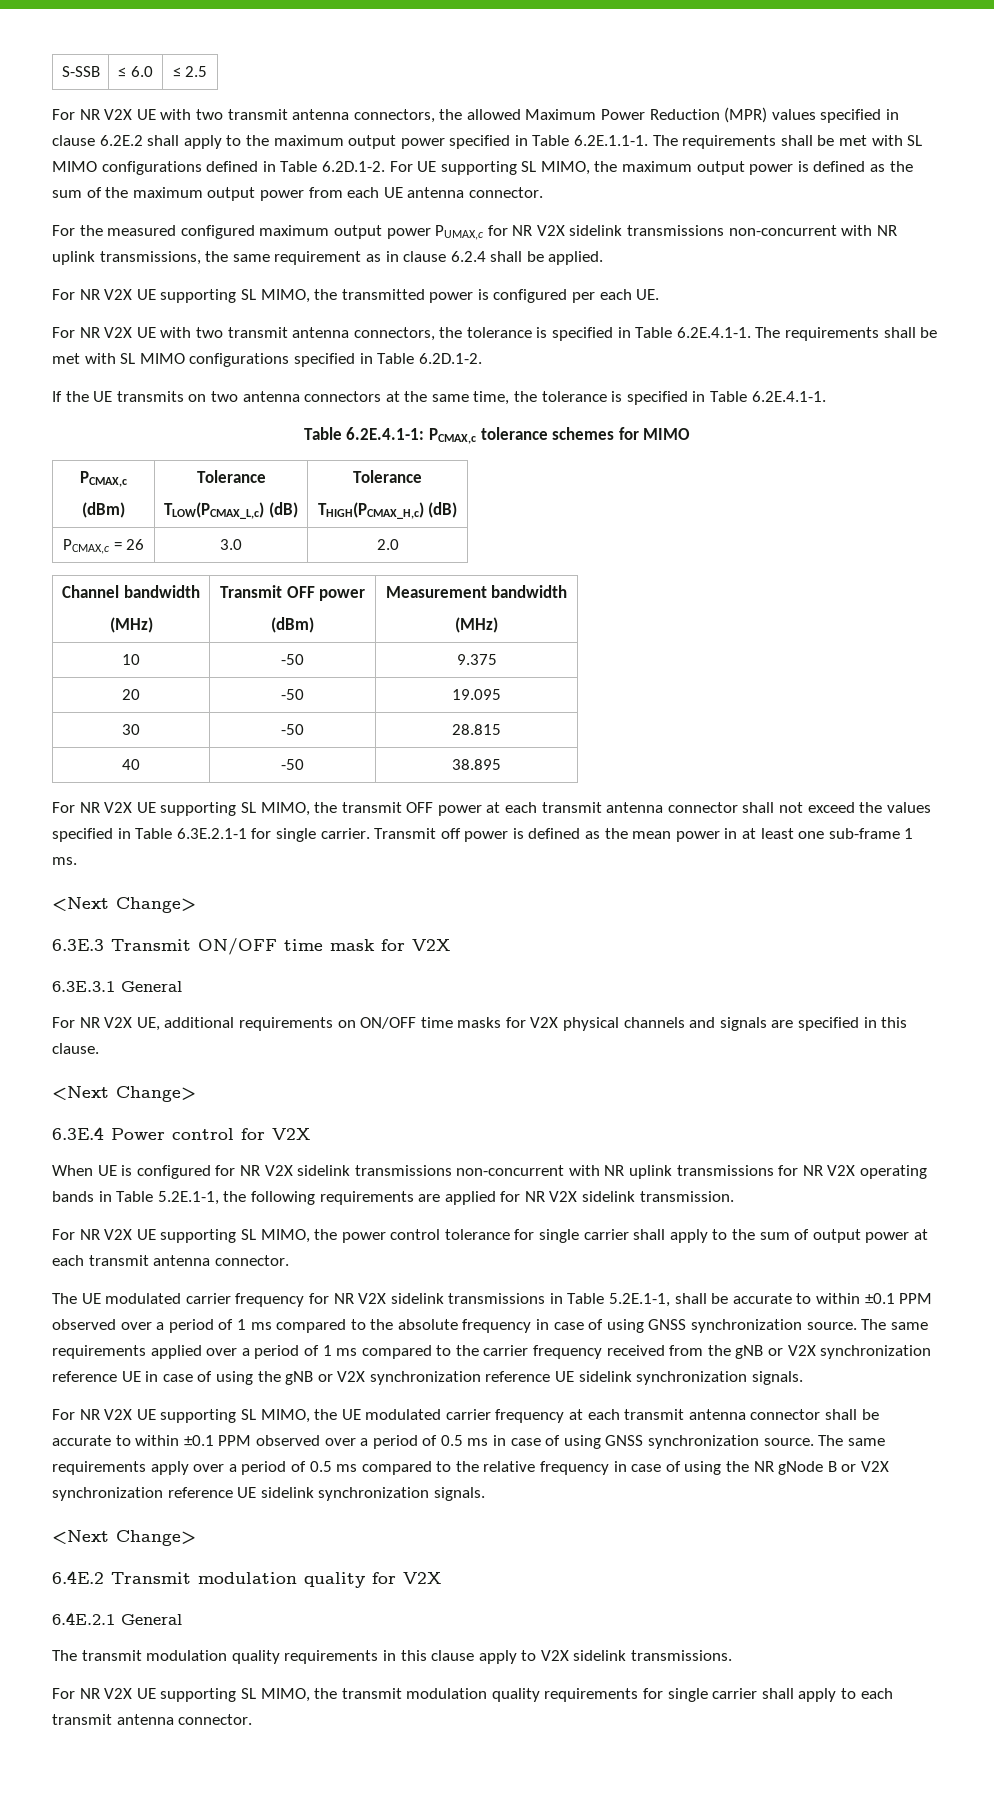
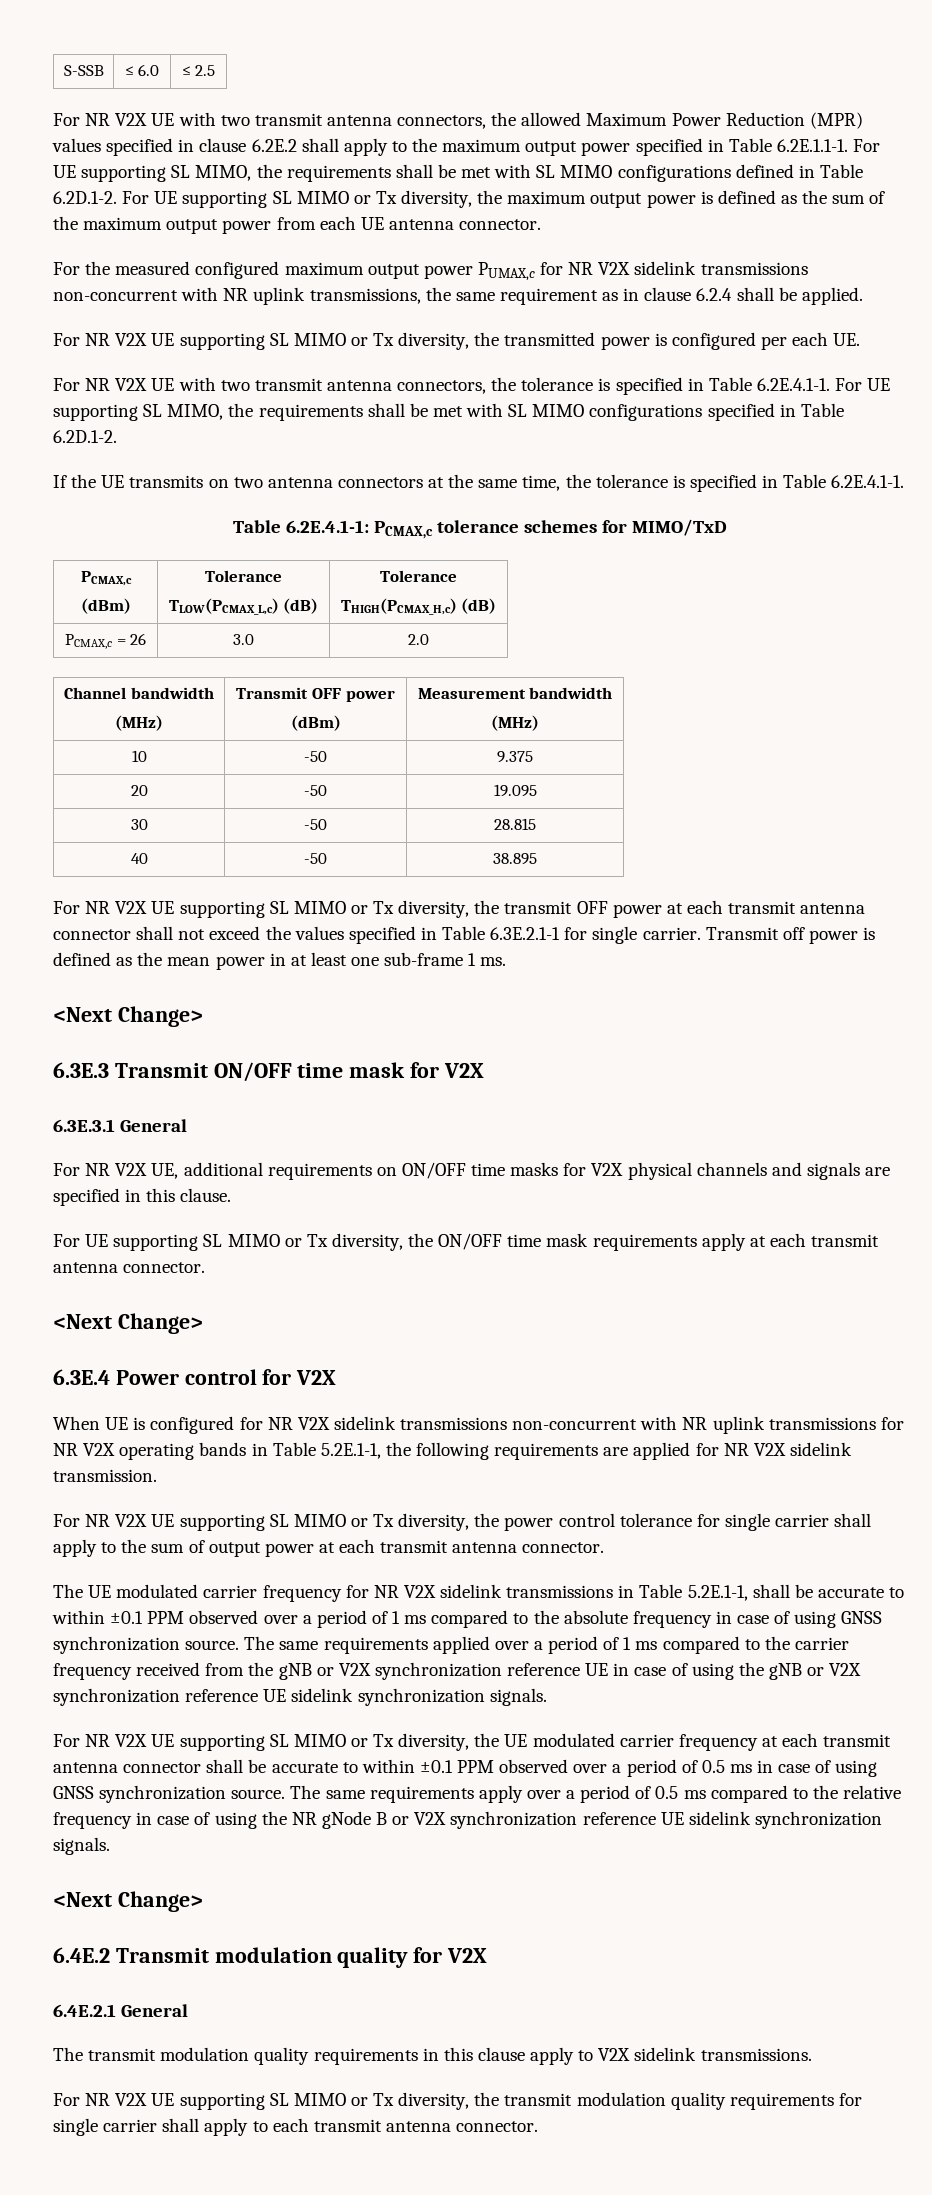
[652,135,678,146] The -> [853,139,881,152] [53,164,282,182] For UE supporting SL MIMO, the
[540,161,590,175] MIMO, -> [296,190,473,208] MIMO or Tx diversity,
[260,289,310,303] MIMO, -> [293,332,470,350] MIMO or Tx diversity,
[755,327,781,338] The -> [835,378,891,391] [53,403,254,421] For UE supporting SL MIMO, the
[643,428,691,440] MIMO -> [632,519,728,536] MIMO/TxD
[260,802,310,816] MIMO, -> [293,900,470,918] MIMO or Tx diversity,
(99, 1048) none -> [53,1233,880,1251] [53,1262,206,1273] // For UE supporting SL MIMO or Tx diversity, the ON/OFF time mask requirements apply at each transmit antenna connector.
[260,1229,310,1243] MIMO, -> [293,1513,470,1531] MIMO or Tx diversity,
[260,1409,310,1423] MIMO, -> [293,1733,470,1751] MIMO or Tx diversity,
[260,1688,310,1702] MIMO, -> [293,2092,470,2110] MIMO or Tx diversity,

